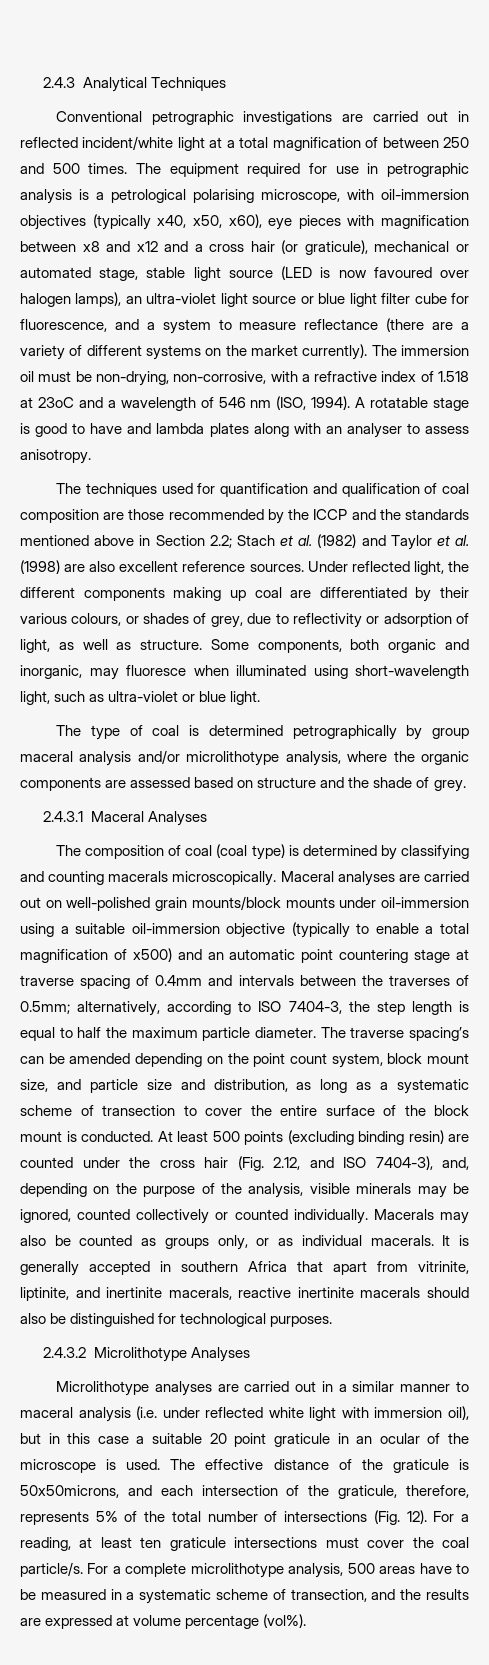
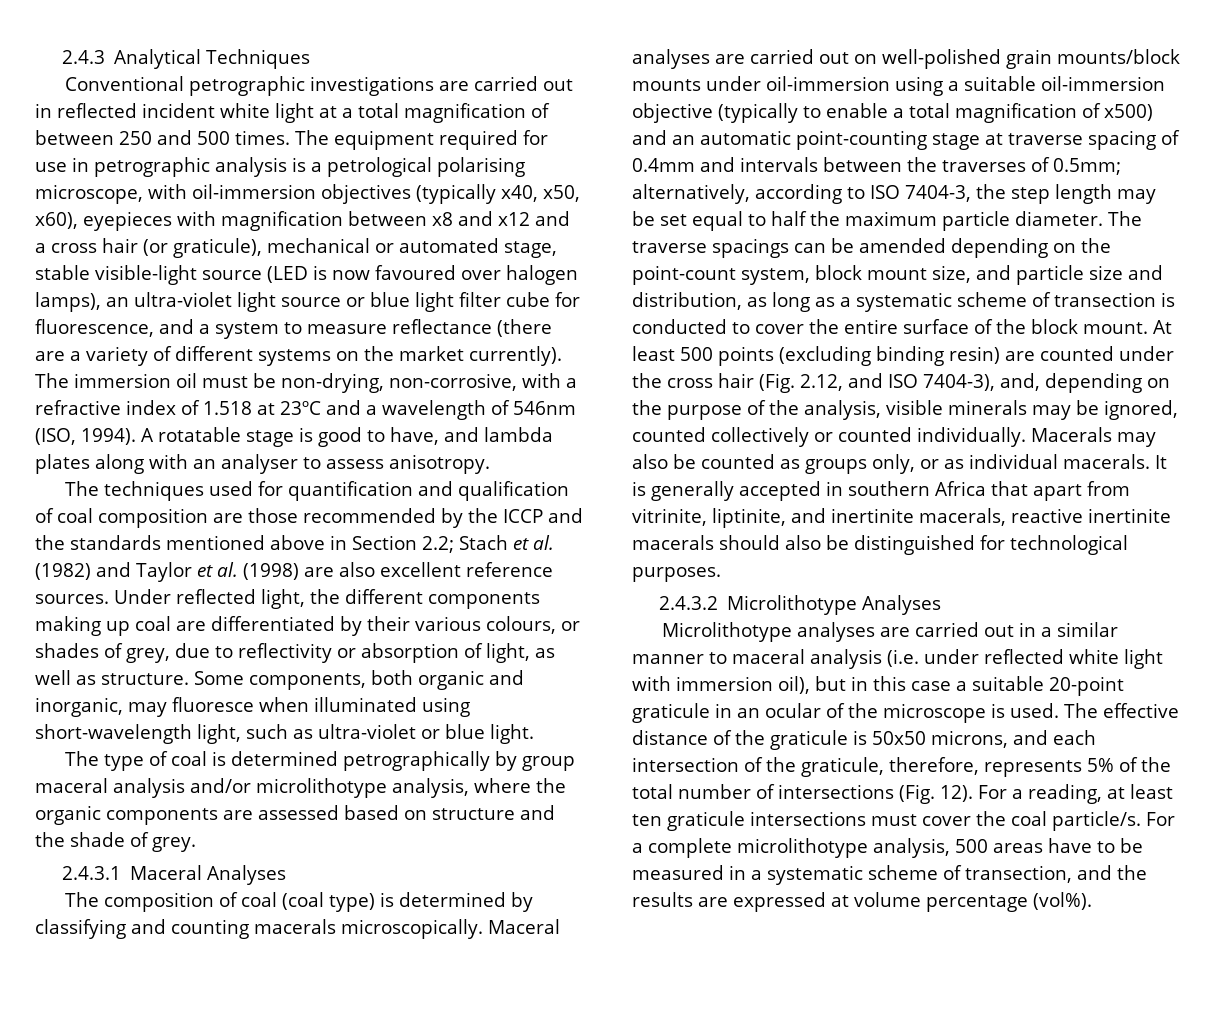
[82,136,174,150] incident/white -> [142,103,270,118] incident white
[268,215,341,230] eye pieces -> [83,211,172,231] eyepieces
[193,267,221,281] light -> [95,265,197,285] visible-light
[37,397,74,408] 23oC -> [280,401,321,415] 23ºC
[218,397,272,408] 546 nm -> [513,401,576,415] 546nm
[90,423,123,434] have -> [389,427,439,445] have,
[383,613,452,627] adsorption -> [360,643,459,663] absorption
[301,949,409,963] point countering -> [796,130,927,150] point-counting
[458,1001,469,1012] is -> [1116,189,1156,204] [632,211,687,226] may be set
[409,1027,470,1041] spacing’s -> [712,238,789,258] spacings
[253,1053,327,1067] point count -> [632,265,736,285] point-count
(175, 1110) none -> [1161,292,1175,307] [632,319,727,334] is conducted
[20,1131,153,1142] mount is conducted. -> [1083,322,1148,334] mount.
[209,1433,267,1447] 20 point -> [1049,676,1124,696] 20-point
[20,1485,119,1498] 50x50microns, -> [872,730,1008,748] 50x50 microns,

